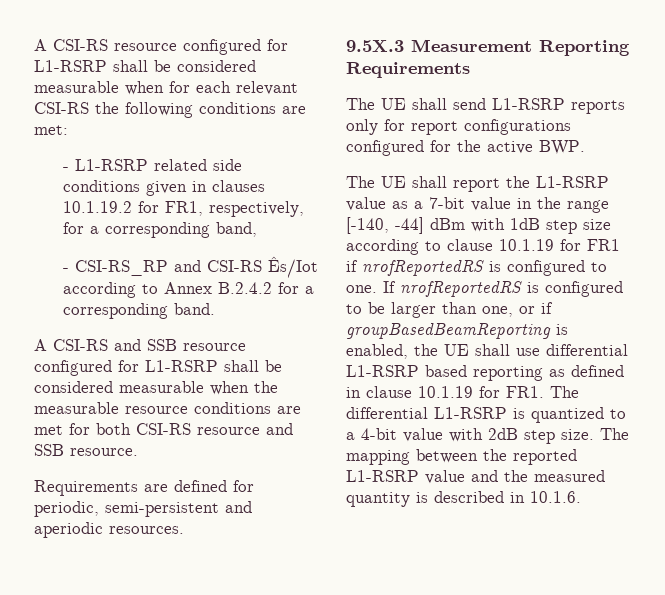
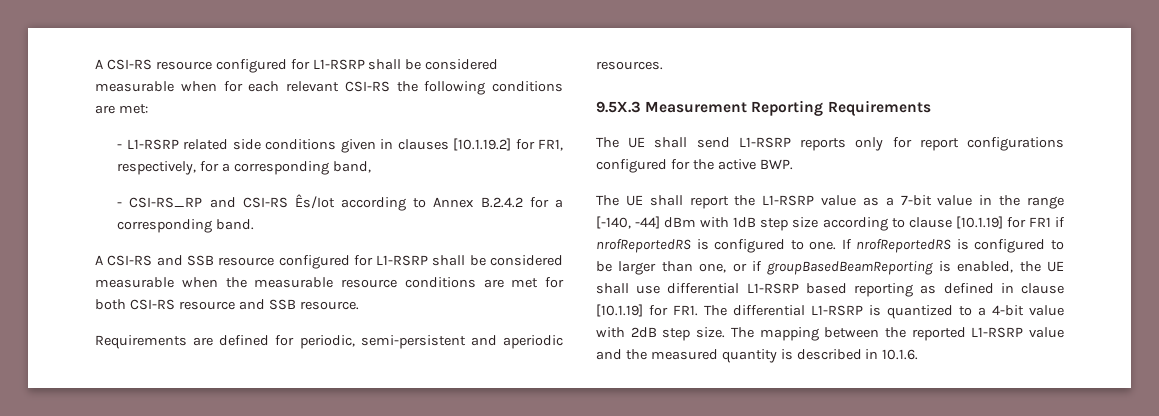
[63,201,133,213] 10.1.19.2 -> [453,138,512,151] [10.1.19.2]
[499,239,554,251] 10.1.19 -> [955,216,1003,229] [10.1.19]
[418,386,473,398] 10.1.19 -> [596,304,643,317] [10.1.19]

